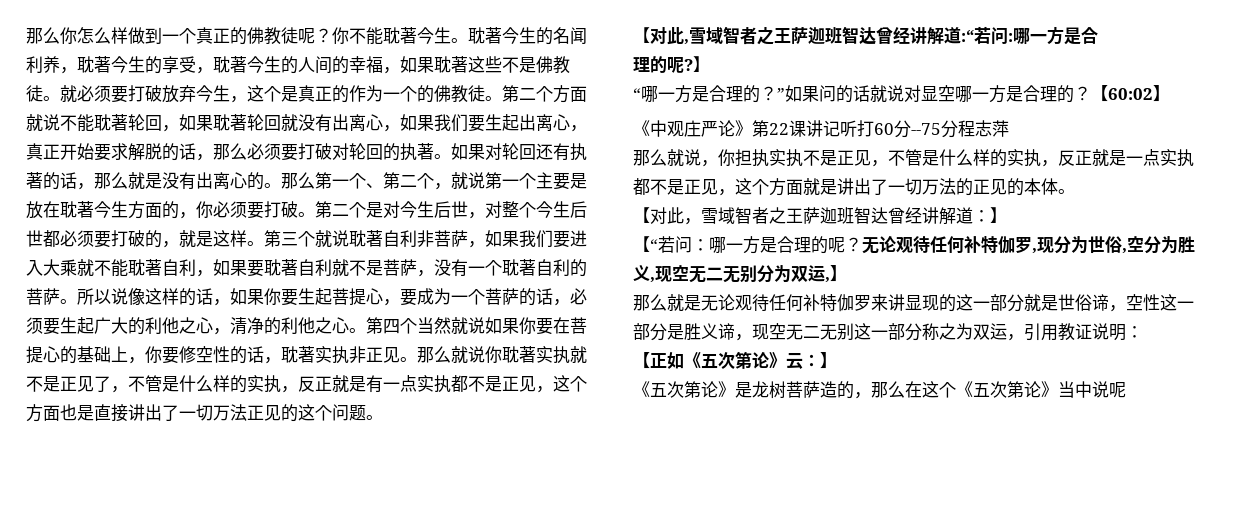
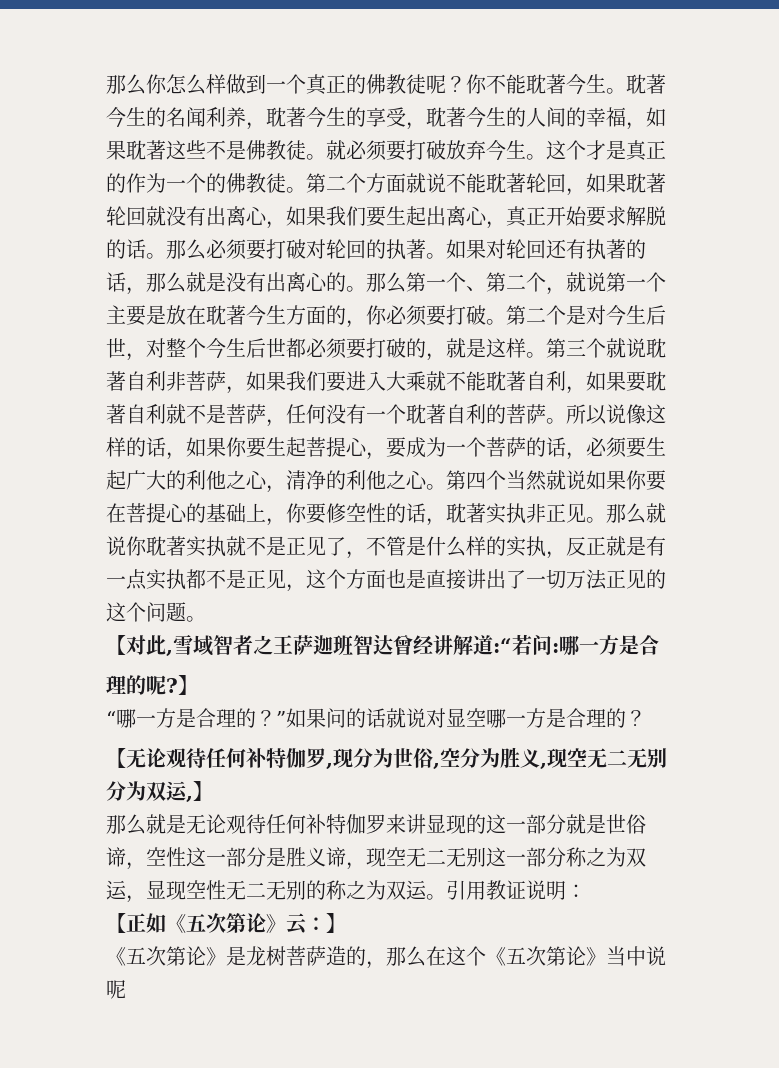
[230,85,281,103] ，这个 -> [526,140,606,160] 。这个才
[196,154,213,161] ， -> [146,253,166,259] 。
(434, 273) none -> [286,404,326,424] 任何
[1091,85,1170,102] [633,120,1009,138] [633,149,1194,167] [633,178,1075,196] [633,207,1007,225] [633,236,862,254] 【60:02】 // 《中观庄严论》第22课讲记听打60分--75分程志萍 // 那么就说，你担执实执不是正见，不管是什么样的实执，反正就是一点实执都不是正见，这个方面就是讲出了一切万法的正见的本体。 // 【对此，雪域智者之王萨迦班智达曾经讲解道：】 // 【“若问：哪一方是合理的呢？ -> [106,748,126,768] // 【
(1024, 337) none -> [146,880,446,900] 显现空性无二无别的称之为双运。

